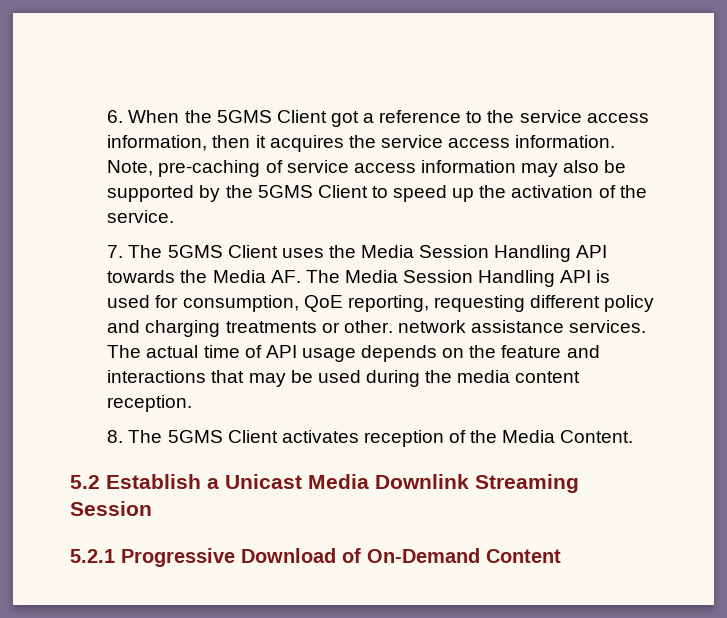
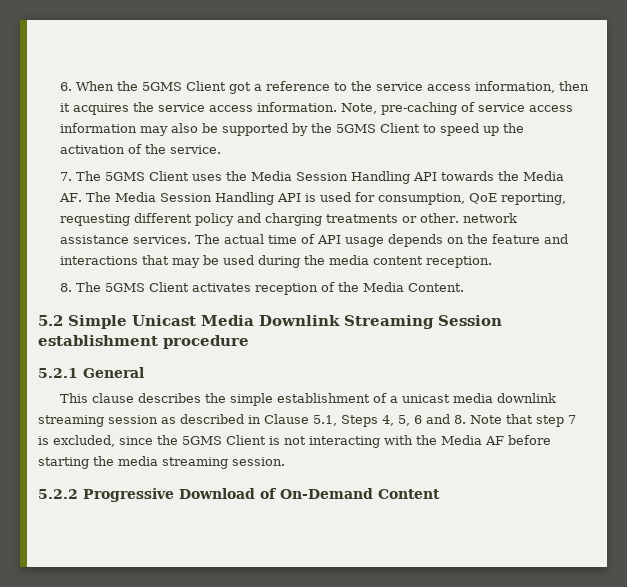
[106,474,219,489] Establish a -> [68,315,127,329] Simple
(152, 508) none -> [38,335,249,349] establishment procedure
(115, 556) none -> [83,367,144,378] [60,393,557,406] [38,414,576,427] [38,435,551,448] [38,456,285,469] [38,489,78,499] General // This clause describes the simple establishment of a unicast media downlink streaming session as described in Clause 5.1, Steps 4, 5, 6 and 8. Note that step 7 is excluded, since the 5GMS Client is not interacting with the Media AF before starting the media streaming session. // 5.2.2

